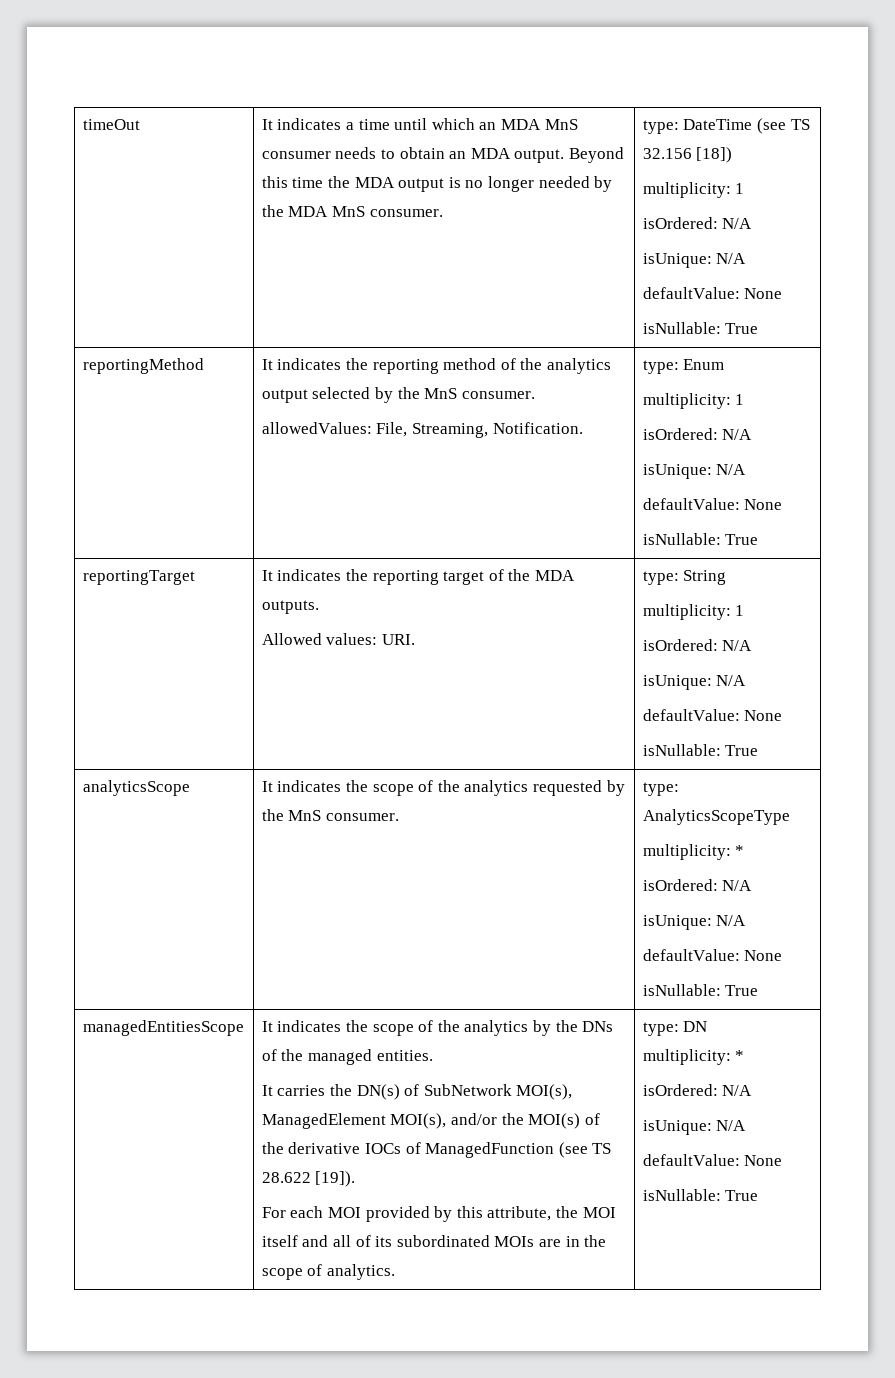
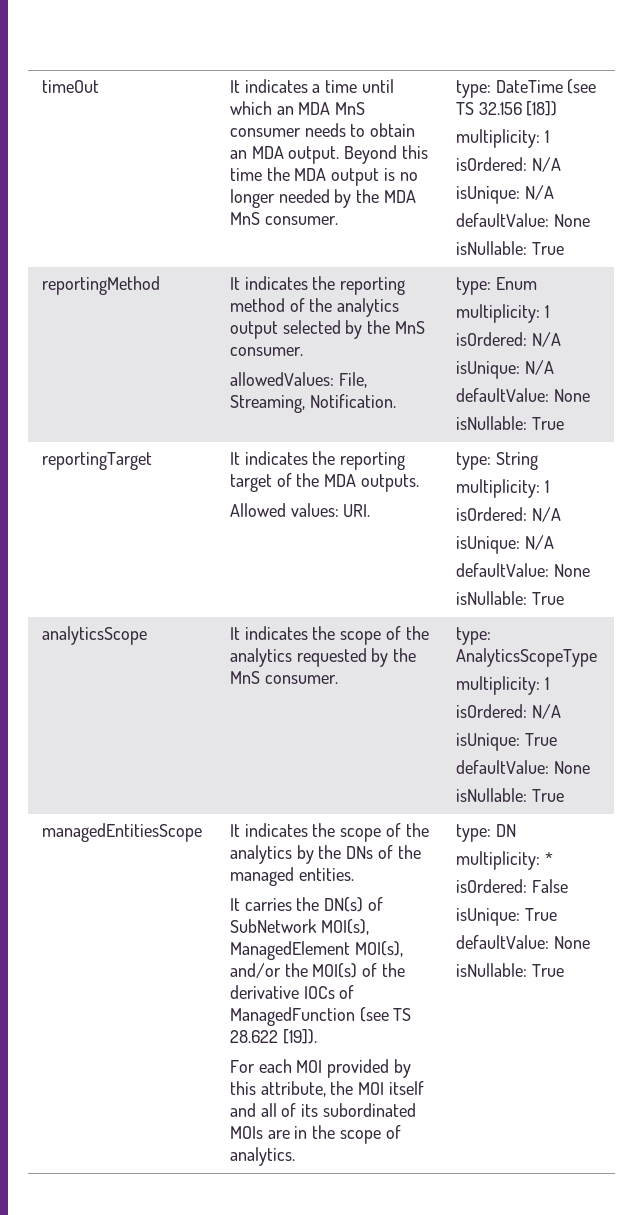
[735,845,745,856] [642,879,753,891] [642,915,747,930] * // isOrdered: N/A // isUnique: N/A -> [544,677,549,690] [455,704,561,719] [455,733,557,751] 1 // isOrdered: N/A // isUnique: True
[722,1085,753,1096] [642,1120,747,1135] N/A // isUnique: N/A -> [531,879,568,893] [455,908,557,926] False // isUnique: True

